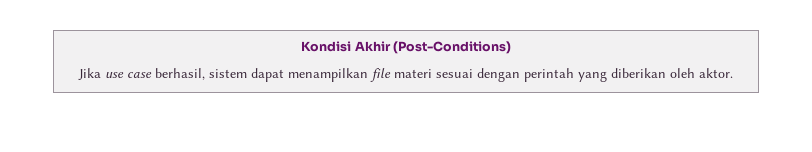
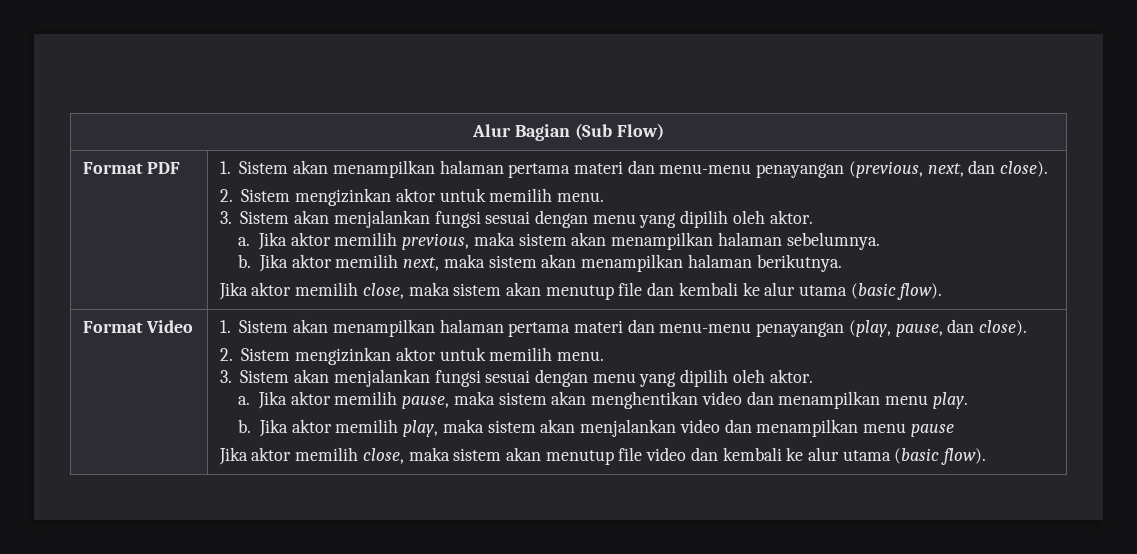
[301,41,511,54] [78,68,733,82] Kondisi Akhir (Post-Conditions) // Jika use case berhasil, sistem dapat menampilkan file materi sesuai dengan perintah yang diberikan oleh aktor. -> [472,123,664,141] [82,162,181,174] [219,160,1049,178] [219,188,604,206] [219,210,813,228] [238,232,880,250] [238,254,842,272] [218,282,943,300] [82,320,194,333] [219,319,1028,337] [219,347,604,365] [219,369,813,387] [238,391,968,409] [238,419,954,437] [218,447,987,465] Alur Bagian (Sub Flow) // Format PDF | 1. Sistem akan menampilkan halaman pertama materi dan menu-menu penayangan (previous, next, dan close). // 2. Sistem mengizinkan aktor untuk memilih menu. // 3. Sistem akan menjalankan fungsi sesuai dengan menu yang dipilih oleh aktor. // a. Jika aktor memilih previous, maka sistem akan menampilkan halaman sebelumnya. // b. Jika aktor memilih next, maka sistem akan menampilkan halaman berikutnya. // Jika aktor memilih close, maka sistem akan menutup file dan kembali ke alur utama (basic flow). // Format Video | 1. Sistem akan menampilkan halaman pertama materi dan menu-menu penayangan (play, pause, dan close). // 2. Sistem mengizinkan aktor untuk memilih menu. // 3. Sistem akan menjalankan fungsi sesuai dengan menu yang dipilih oleh aktor. // a. Jika aktor memilih pause, maka sistem akan menghentikan video dan menampilkan menu play. // b. Jika aktor memilih play, maka sistem akan menjalankan video dan menampilkan menu pause // Jika aktor memilih close, maka sistem akan menutup file video dan kembali ke alur utama (basic flow).

